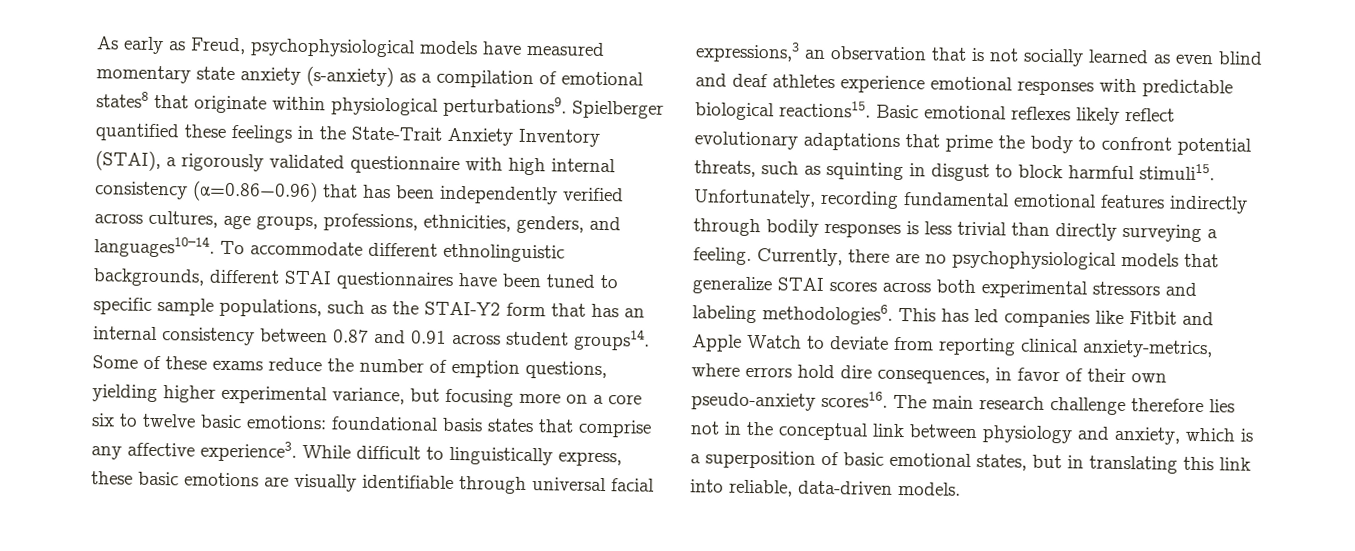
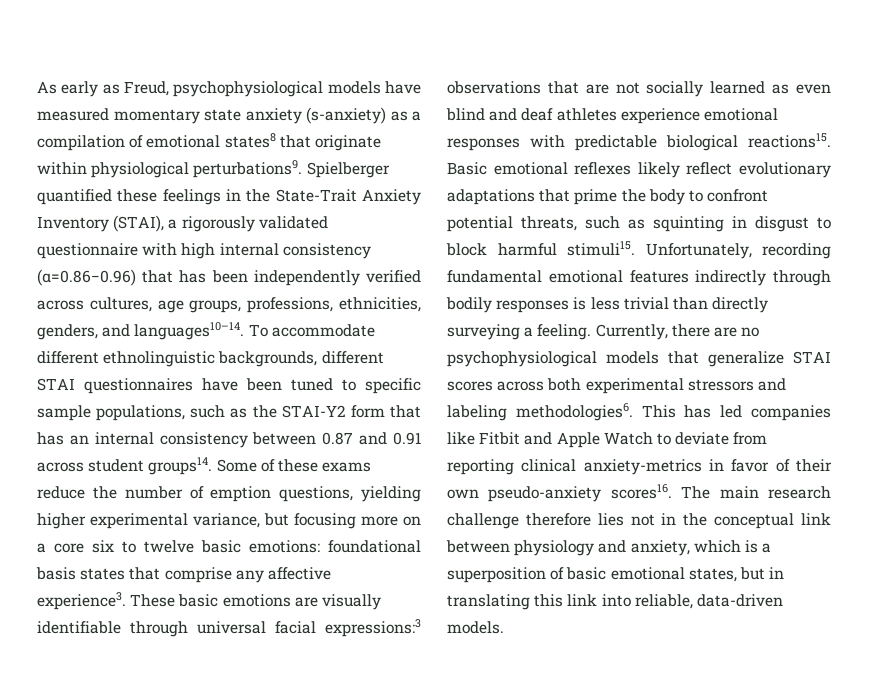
[302,444,622,467] [91,471,133,485] While difficult to linguistically express, these -> [130,594,176,607] These
[695,41,985,63] expressions,3 an observation that is -> [325,619,421,637] [447,81,609,94] expressions:3 observations that are
[1082,339,1213,359] [691,363,990,385] anxiety-metrics, where errors hold dire consequences, -> [583,459,702,475] anxiety-metrics

